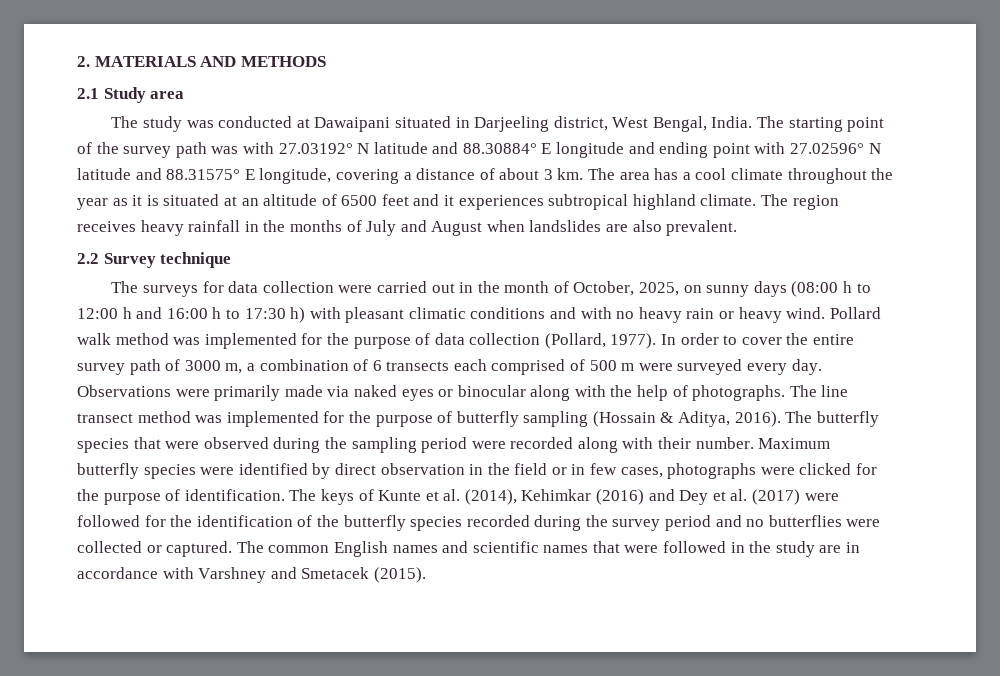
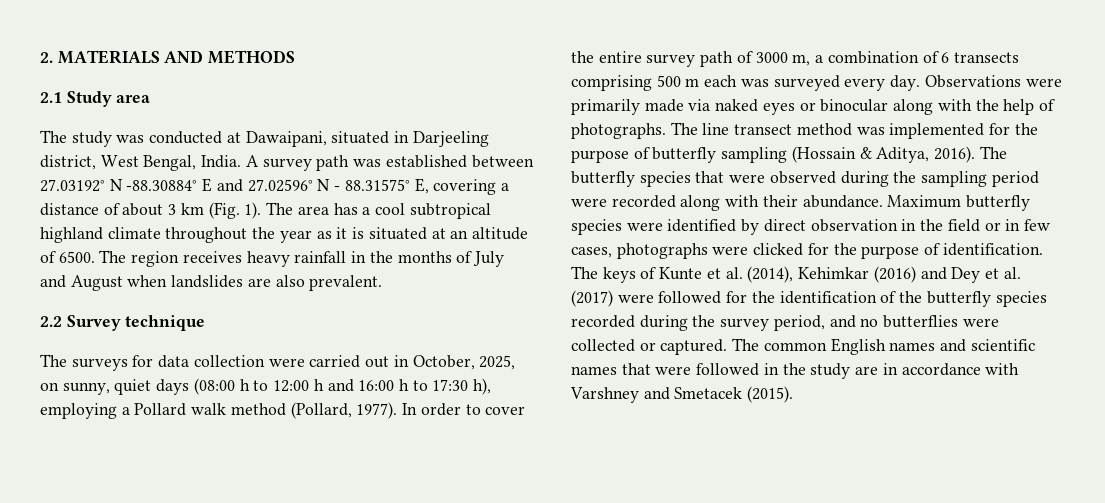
[314,117,391,132] Dawaipani -> [245,131,327,147] Dawaipani,
[757,116,885,132] [77,142,881,158] [77,168,332,184] The starting point of the survey path was with 27.03192° N latitude and 88.30884° E longitude and ending point with 27.02596° N latitude and 88.31575° E longitude, -> [245,155,534,171] [40,178,429,194] A survey path was established between 27.03192° N -88.30884° E and 27.02596° N - 88.31575° E,
[557,168,584,180] km. -> [180,202,262,219] km (Fig. 1).
(727, 174) none -> [409,203,491,219] [40,227,103,243] subtropical highland
[341,194,757,210] 6500 feet and it experiences subtropical highland climate. -> [58,251,95,263] 6500.
[477,281,569,293] the month of -> (409, 361) none
[706,285,750,297] sunny -> [62,379,152,395] sunny, quiet
[290,307,881,323] [77,333,541,349] h) with pleasant climatic conditions and with no heavy rain or heavy wind. Pollard walk method was implemented for the purpose of data collection -> [473,378,492,395] [40,403,286,419] h), employing a Pollard walk method
[453,359,673,375] each comprised of 500 m were -> [571,75,769,91] comprising 500 m each was
[695,437,754,449] number. -> [802,195,883,208] abundance.
[665,515,712,531] period -> [773,315,825,331] period,

